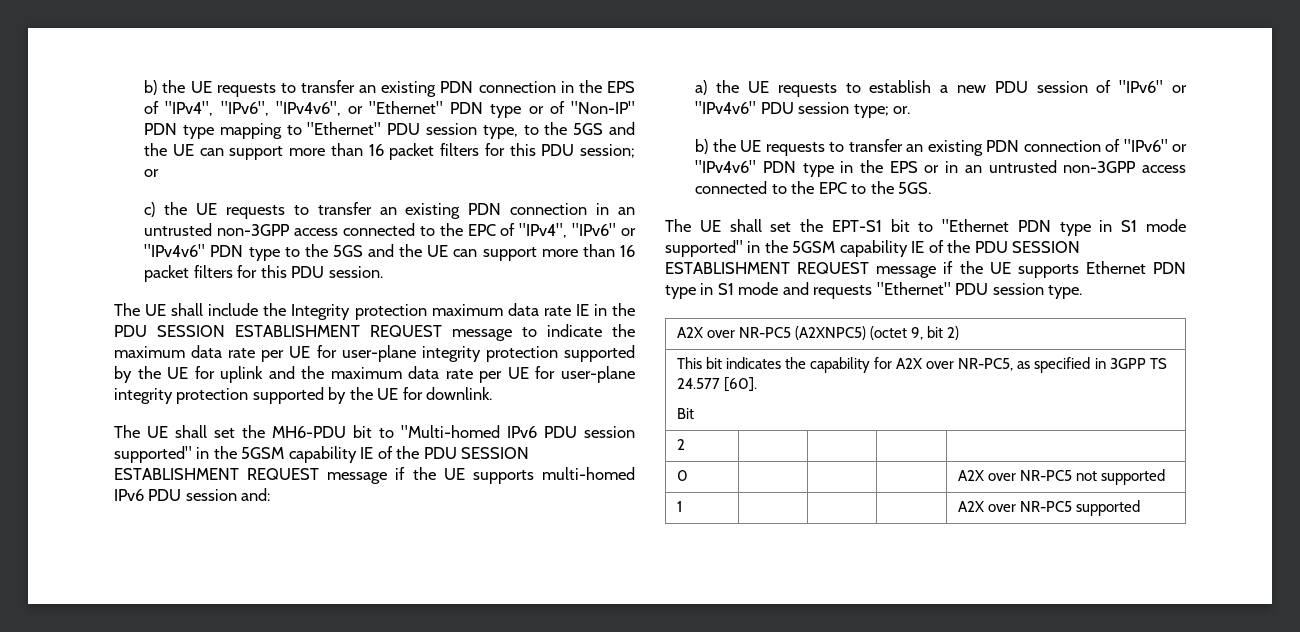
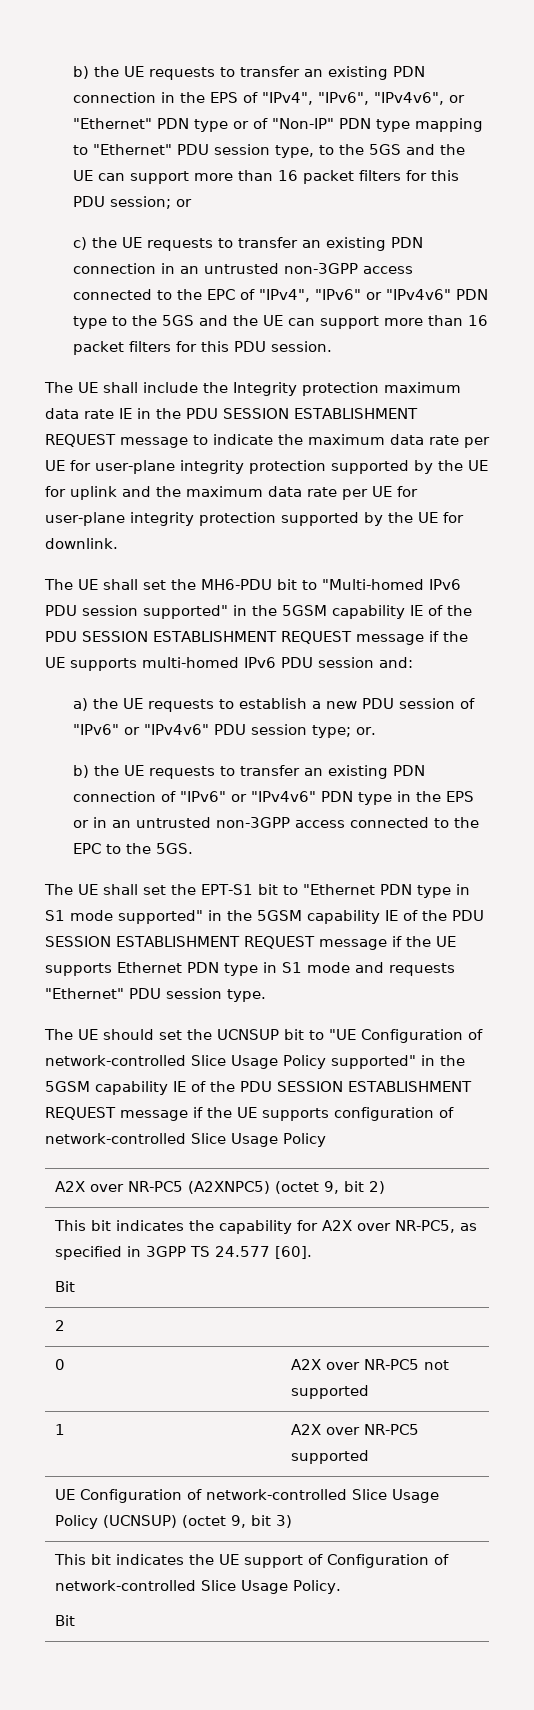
(1083, 292) none -> [44,1029,483,1043] [45,1055,465,1069] [45,1081,472,1095] [45,1107,454,1121] [45,1133,326,1147] // The UE should set the UCNSUP bit to "UE Configuration of network-controlled Slice Usage Policy supported" in the 5GSM capability IE of the PDU SESSION ESTABLISHMENT REQUEST message if the UE supports configuration of network-controlled Slice Usage Policy
(1141, 508) none -> [54,1489,439,1503] [54,1515,292,1529] [53,1554,449,1568] [54,1580,341,1594] [54,1615,75,1626] // UE Configuration of network-controlled Slice Usage Policy (UCNSUP) (octet 9, bit 3) // This bit indicates the UE support of Configuration of network-controlled Slice Usage Policy. // Bit

